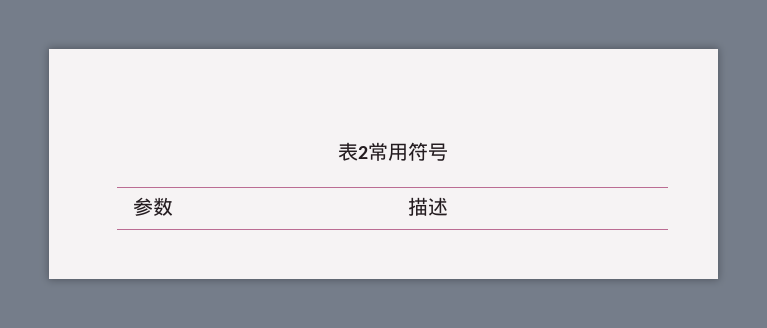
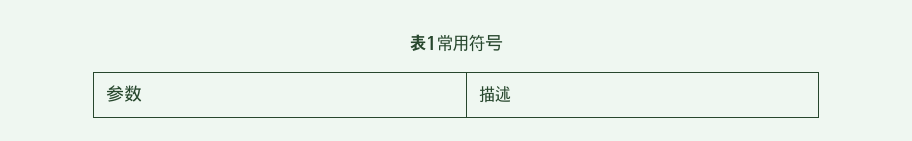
[357,146,368,159] 2 -> [425,36,437,50] 1

